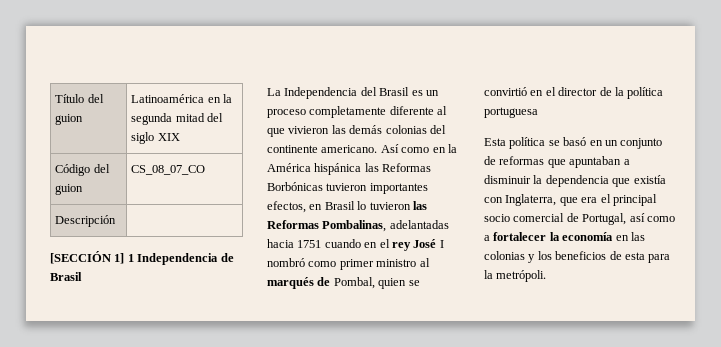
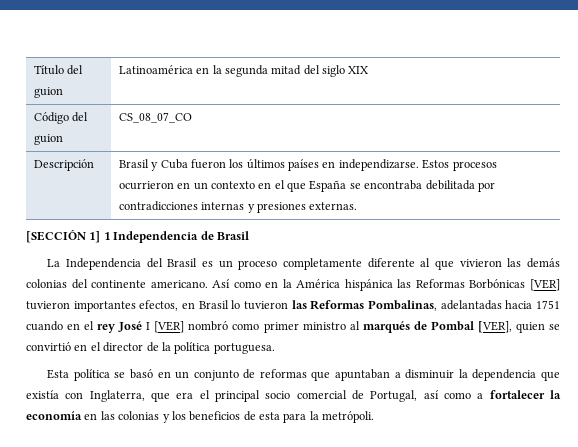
(117, 221) none -> [118,158,497,171] [118,180,495,192] [118,201,358,213] Brasil y Cuba fueron los últimos países en independizarse. Estos procesos ocurrieron en un contexto en el que España se encontraba debilitada por contradicciones internas y presiones externas.
(323, 186) none -> [530,279,560,291] [VER]
(444, 244) none -> [154,321,185,333] [VER]
[333,277,375,289] Pombal, -> [430,321,512,333] Pombal [VER],
[484,107,538,118] portuguesa -> [213,343,275,354] portuguesa.

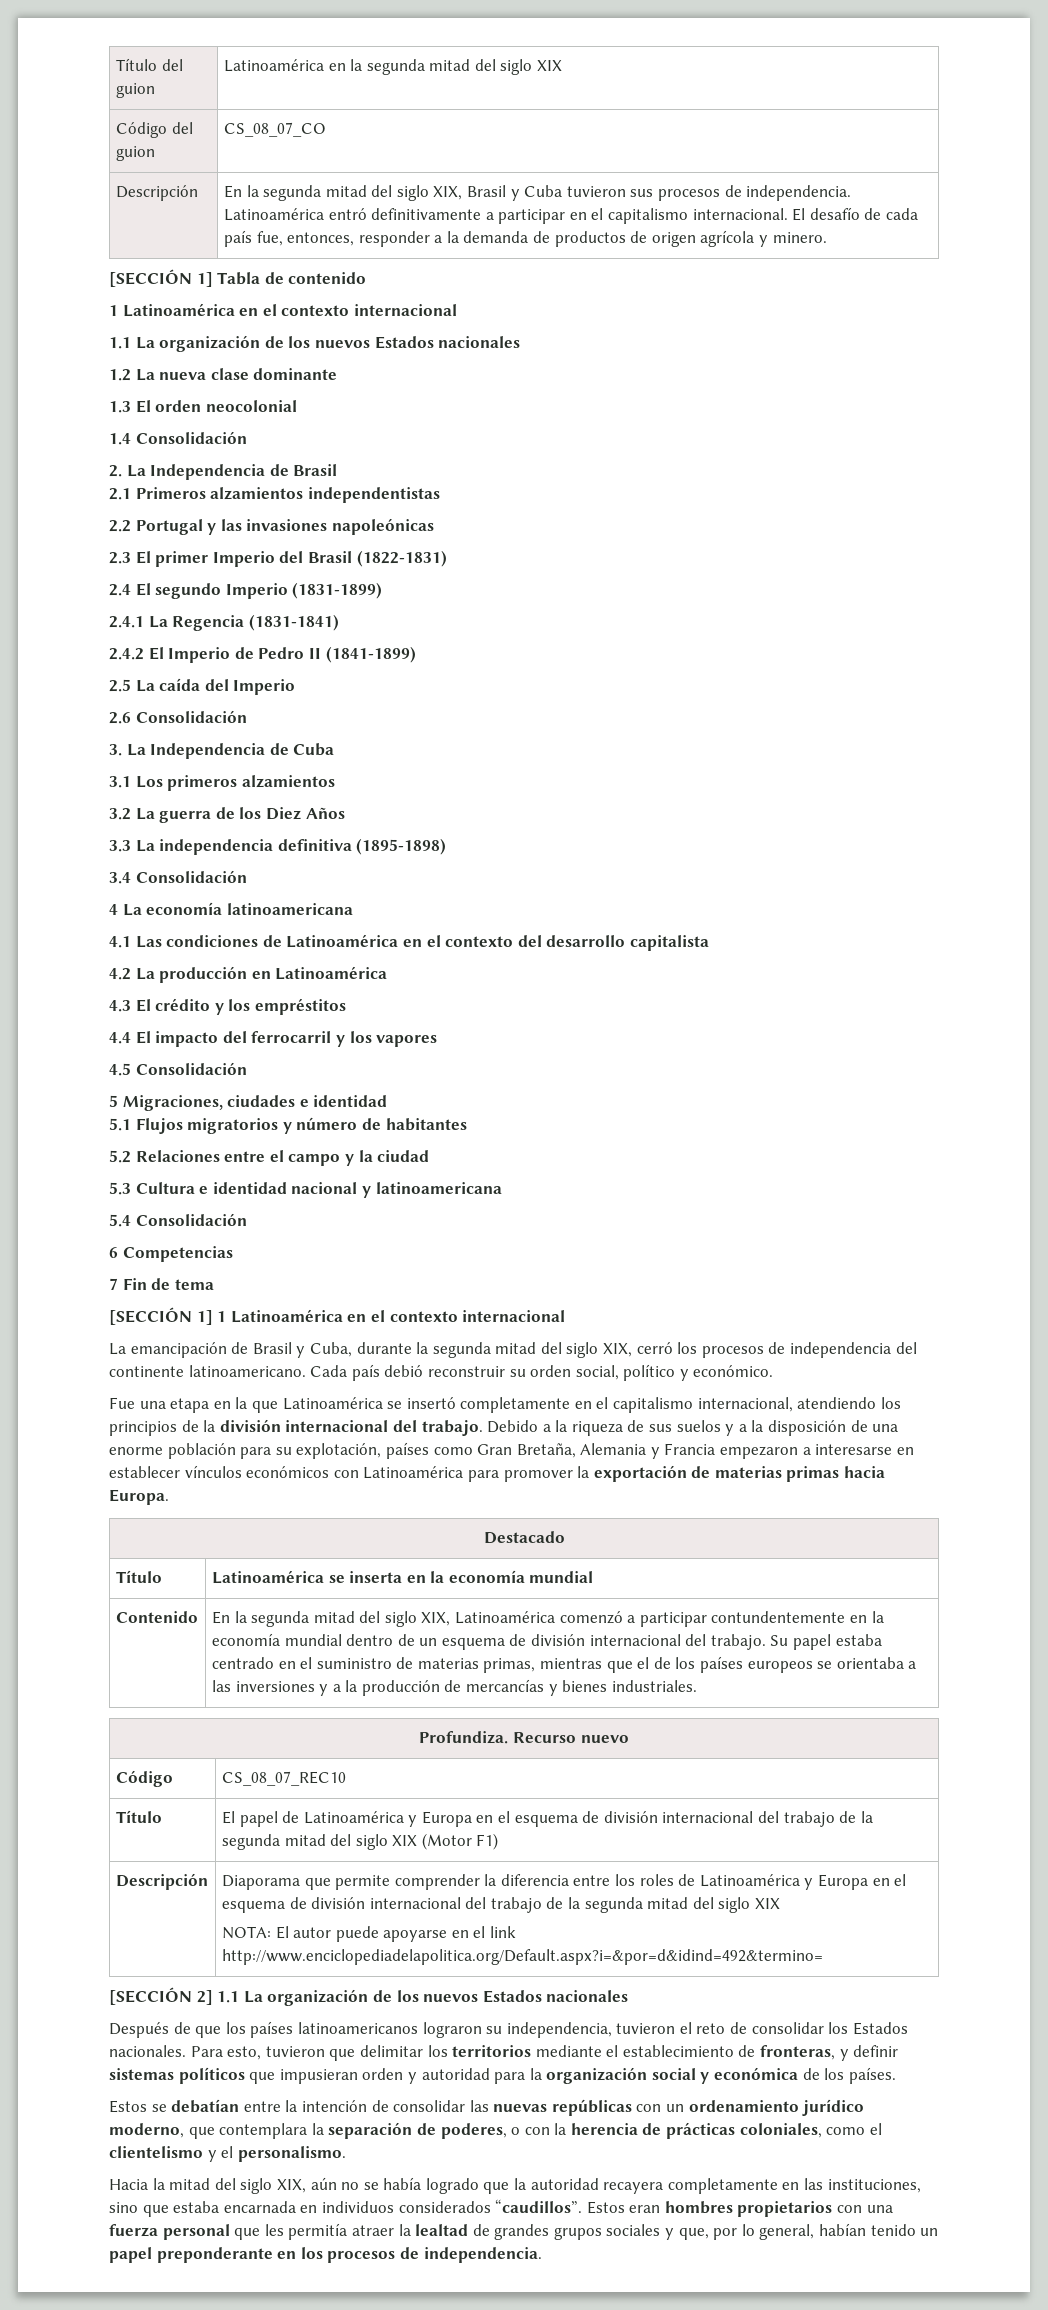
[118,158,497,171] [118,180,495,192] [118,201,358,213] [26,229,249,243] [47,258,560,270] [26,279,560,291] [26,300,560,312] [26,321,560,333] [26,342,275,354] [47,369,560,381] [26,390,561,402] [26,411,375,423] Brasil y Cuba fueron los últimos países en independizarse. Estos procesos ocurrieron en un contexto en el que España se encontraba debilitada por contradicciones internas y presiones externas. // [SECCIÓN 1] 1 Independencia de Brasil // La Independencia del Brasil es un proceso completamente diferente al que vivieron las demás colonias del continente americano. Así como en la América hispánica las Reformas Borbónicas [VER] tuvieron importantes efectos, en Brasil lo tuvieron las Reformas Pombalinas, adelantadas hacia 1751 cuando en el rey José I [VER] nombró como primer ministro al marqués de Pombal [VER], quien se convirtió en el director de la política portuguesa. // Esta política se basó en un conjunto de reformas que apuntaban a disminuir la dependencia que existía con Inglaterra, que era el principal socio comercial de Portugal, así como a fortalecer la economía en las colonias y los beneficios de esta para la metrópoli. -> [223,185,852,201] [223,207,919,224] [223,230,827,247] [109,269,367,287] [109,303,457,317] [109,335,521,352] [109,368,338,381] [109,400,297,413] [109,431,247,445] [109,464,338,480] [109,487,440,503] [109,518,434,535] [109,550,447,567] [109,582,383,599] [109,614,339,631] [109,646,416,663] [109,678,296,695] [109,710,247,724] [109,743,335,759] [109,775,335,791] [109,807,345,823] [109,838,447,855] [109,870,247,884] [109,902,353,916] [109,934,709,951] [109,966,388,983] [109,998,346,1015] [109,1031,438,1047] [109,1062,247,1076] [109,1095,388,1111] [109,1117,467,1134] [109,1150,430,1166] [109,1182,502,1198] [109,1213,247,1227] [109,1246,233,1262] [109,1278,214,1290] [109,1307,566,1325] [109,1342,917,1358] [109,1364,774,1381] [109,1397,901,1413] [109,1419,899,1436] [109,1442,914,1459] [109,1465,886,1482] [109,1489,169,1505] [483,1531,565,1544] [115,1570,162,1583] [211,1570,594,1584] [115,1611,198,1623] [211,1611,884,1627] [211,1633,882,1650] [211,1656,917,1673] [211,1679,697,1696] [419,1731,629,1744] [115,1770,173,1787] [221,1771,346,1786] [115,1810,162,1823] [221,1811,873,1827] [221,1833,499,1850] [115,1873,208,1890] [221,1874,907,1890] [221,1897,781,1913] [221,1926,517,1942] [221,1949,823,1965] [109,1987,629,2006] [109,2021,908,2038] [109,2045,899,2061] [109,2067,896,2084] [109,2099,865,2116] [109,2122,882,2139] [109,2146,346,2162] [109,2177,921,2194] [109,2199,893,2217] [109,2223,939,2240] [109,2247,542,2263] En la segunda mitad del siglo XIX, Brasil y Cuba tuvieron sus procesos de independencia. Latinoamérica entró definitivamente a participar en el capitalismo internacional. El desafío de cada país fue, entonces, responder a la demanda de productos de origen agrícola y minero. // [SECCIÓN 1] Tabla de contenido // 1 Latinoamérica en el contexto internacional // 1.1 La organización de los nuevos Estados nacionales // 1.2 La nueva clase dominante // 1.3 El orden neocolonial // 1.4 Consolidación // 2. La Independencia de Brasil // 2.1 Primeros alzamientos independentistas // 2.2 Portugal y las invasiones napoleónicas // 2.3 El primer Imperio del Brasil (1822-1831) // 2.4 El segundo Imperio (1831-1899) // 2.4.1 La Regencia (1831-1841) // 2.4.2 El Imperio de Pedro II (1841-1899) // 2.5 La caída del Imperio // 2.6 Consolidación // 3. La Independencia de Cuba // 3.1 Los primeros alzamientos // 3.2 La guerra de los Diez Años // 3.3 La independencia definitiva (1895-1898) // 3.4 Consolidación // 4 La economía latinoamericana // 4.1 Las condiciones de Latinoamérica en el contexto del desarrollo capitalista // 4.2 La producción en Latinoamérica // 4.3 El crédito y los empréstitos // 4.4 El impacto del ferrocarril y los vapores // 4.5 Consolidación // 5 Migraciones, ciudades e identidad // 5.1 Flujos migratorios y número de habitantes // 5.2 Relaciones entre el campo y la ciudad // 5.3 Cultura e identidad nacional y latinoamericana // 5.4 Consolidación // 6 Competencias // 7 Fin de tema // [SECCIÓN 1] 1 Latinoamérica en el contexto internacional // La emancipación de Brasil y Cuba, durante la segunda mitad del siglo XIX, cerró los procesos de independencia del continente latinoamericano. Cada país debió reconstruir su orden social, político y económico. // Fue una etapa en la que Latinoamérica se insertó completamente en el capitalismo internacional, atendiendo los principios de la división internacional del trabajo. Debido a la riqueza de sus suelos y a la disposición de una enorme población para su explotación, países como Gran Bretaña, Alemania y Francia empezaron a interesarse en establecer vínculos económicos con Latinoamérica para promover la exportación de materias primas hacia Europa. // Destacado // Título | Latinoamérica se inserta en la economía mundial // Contenido | En la segunda mitad del siglo XIX, Latinoamérica comenzó a participar contundentemente en la economía mundial dentro de un esquema de división internacional del trabajo. Su papel estaba centrado en el suministro de materias primas, mientras que el de los países europeos se orientaba a las inversiones y a la producción de mercancías y bienes industriales. // Profundiza. Recurso nuevo // Código | CS_08_07_REC10 // Título | El papel de Latinoamérica y Europa en el esquema de división internacional del trabajo de la segunda mitad del siglo XIX (Motor F1) // Descripción | Diaporama que permite comprender la diferencia entre los roles de Latinoamérica y Europa en el esquema de división internacional del trabajo de la segunda mitad del siglo XIX // NOTA: El autor puede apoyarse en el link http://www.enciclopediadelapolitica.org/Default.aspx?i=&por=d&idind=492&termino= // [SECCIÓN 2] 1.1 La organización de los nuevos Estados nacionales // Después de que los países latinoamericanos lograron su independencia, tuvieron el reto de consolidar los Estados nacionales. Para esto, tuvieron que delimitar los territorios mediante el establecimiento de fronteras, y definir sistemas políticos que impusieran orden y autoridad para la organización social y económica de los países. // Estos se debatían entre la intención de consolidar las nuevas repúblicas con un ordenamiento jurídico moderno, que contemplara la separación de poderes, o con la herencia de prácticas coloniales, como el clientelismo y el personalismo. // Hacia la mitad del siglo XIX, aún no se había logrado que la autoridad recayera completamente en las instituciones, sino que estaba encarnada en individuos considerados “caudillos”. Estos eran hombres propietarios con una fuerza personal que les permitía atraer la lealtad de grandes grupos sociales y que, por lo general, habían tenido un papel preponderante en los procesos de independencia.

